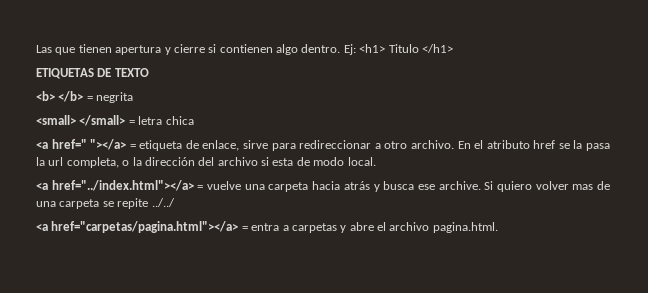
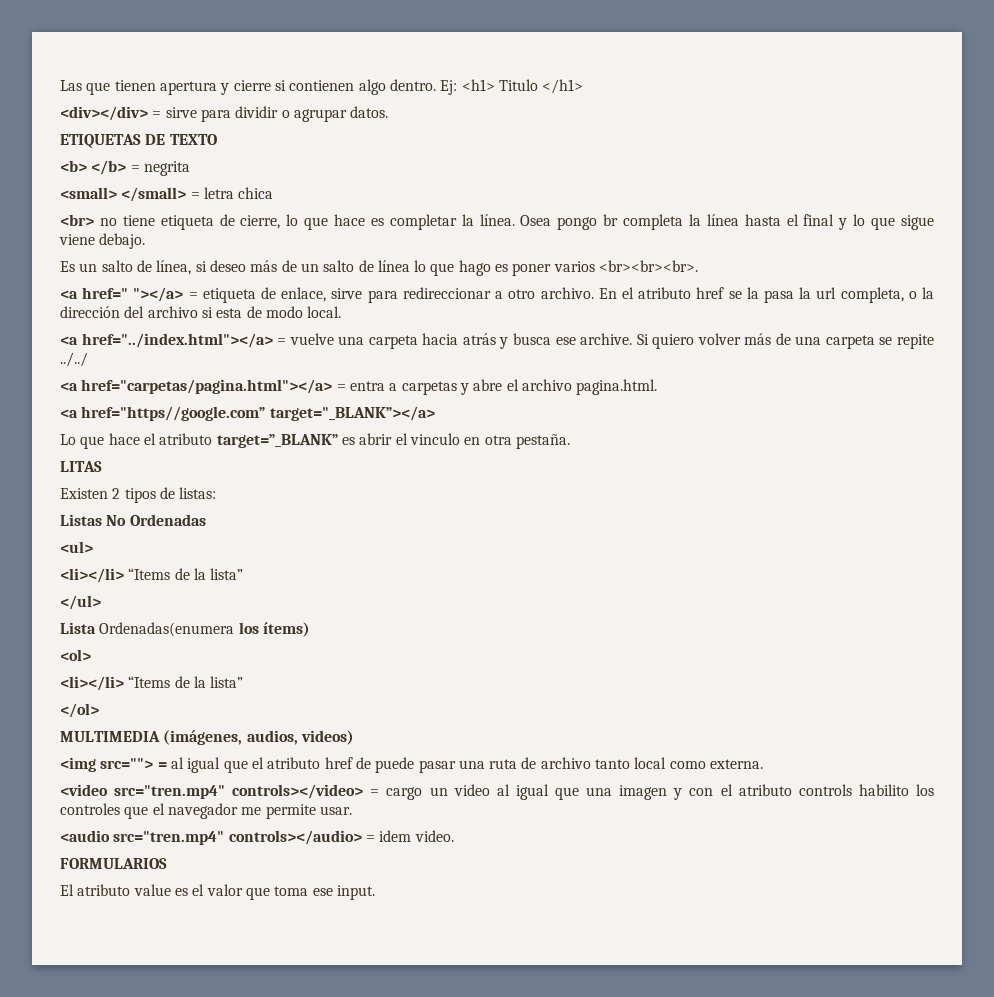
(453, 48) none -> [60,106,389,122] // <div></div> = sirve para dividir o agrupar datos.
(194, 120) none -> [60,214,934,230] [59,233,146,249] [60,260,699,276] // <br> no tiene etiqueta de cierre, lo que hace es completar la línea. Osea pongo br completa la línea hasta el final y lo que sigue viene debajo. // Es un salto de línea, si deseo más de un salto de línea lo que hago es poner varios <br><br><br>.
[572,184,594,190] mas -> [744,333,772,345] más
(498, 227) none -> [60,406,435,421] [60,433,570,449] [60,461,102,472] [60,487,217,503] [60,514,206,526] [60,541,93,553] [60,568,244,583] [60,595,101,610] [60,622,310,637] [60,649,91,661] [60,676,244,691] [60,703,99,718] [60,730,354,745] [60,757,764,773] [60,784,934,800] [60,803,352,819] [60,830,454,845] [60,858,167,869] [60,884,375,900] // <a href="https//google.com” target="_BLANK”></a> // Lo que hace el atributo target=”_BLANK” es abrir el vinculo en otra pestaña. // LITAS // Existen 2 tipos de listas: // Listas No Ordenadas // <ul> // <li></li> “Items de la lista” // </ul> // Lista Ordenadas(enumera los ítems) // <ol> // <li></li> “Items de la lista” // </ol> // MULTIMEDIA (imágenes, audios, videos) // <img src=""> = al igual que el atributo href de puede pasar una ruta de archivo tanto local como externa. // <video src="tren.mp4" controls></video> = cargo un video al igual que una imagen y con el atributo controls habilito los controles que el navegador me permite usar. // <audio src="tren.mp4" controls></audio> = idem video. // FORMULARIOS // El atributo value es el valor que toma ese input.

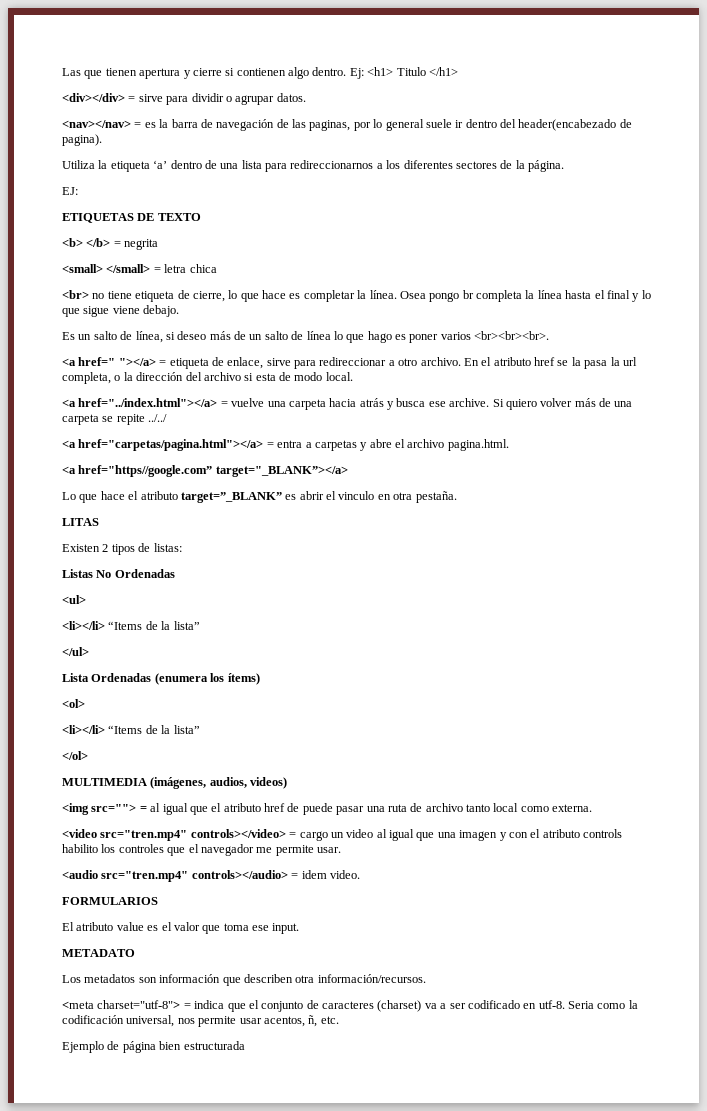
(389, 112) none -> [62,119,632,131] [62,134,102,146] [62,160,564,172] [62,187,78,195] // <nav></nav> = es la barra de navegación de las paginas, por lo general suele ir dentro del header(encabezado de pagina). // Utiliza la etiqueta ‘a’ dentro de una lista para redireccionarnos a los diferentes sectores de la página. // EJ:
[99,622,235,637] Ordenadas(enumera -> [91,673,208,685] Ordenadas (enumera
(375, 892) none -> [62,949,135,957] [62,974,426,986] [62,1000,638,1012] [62,1015,339,1027] [62,1041,245,1053] // METADATO // Los metadatos son información que describen otra información/recursos. // <meta charset="utf-8"> = indica que el conjunto de caracteres (charset) va a ser codificado en utf-8. Seria como la codificación universal, nos permite usar acentos, ñ, etc. // Ejemplo de página bien estructurada

